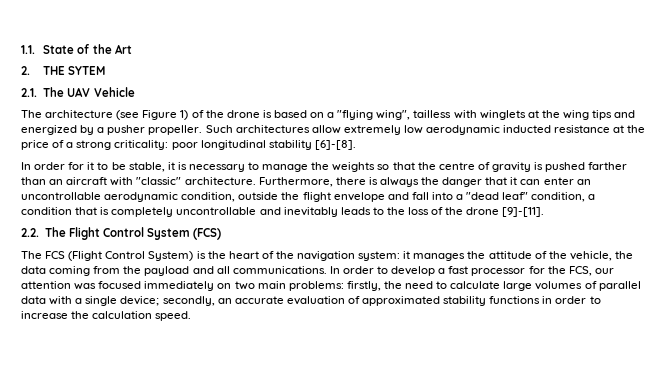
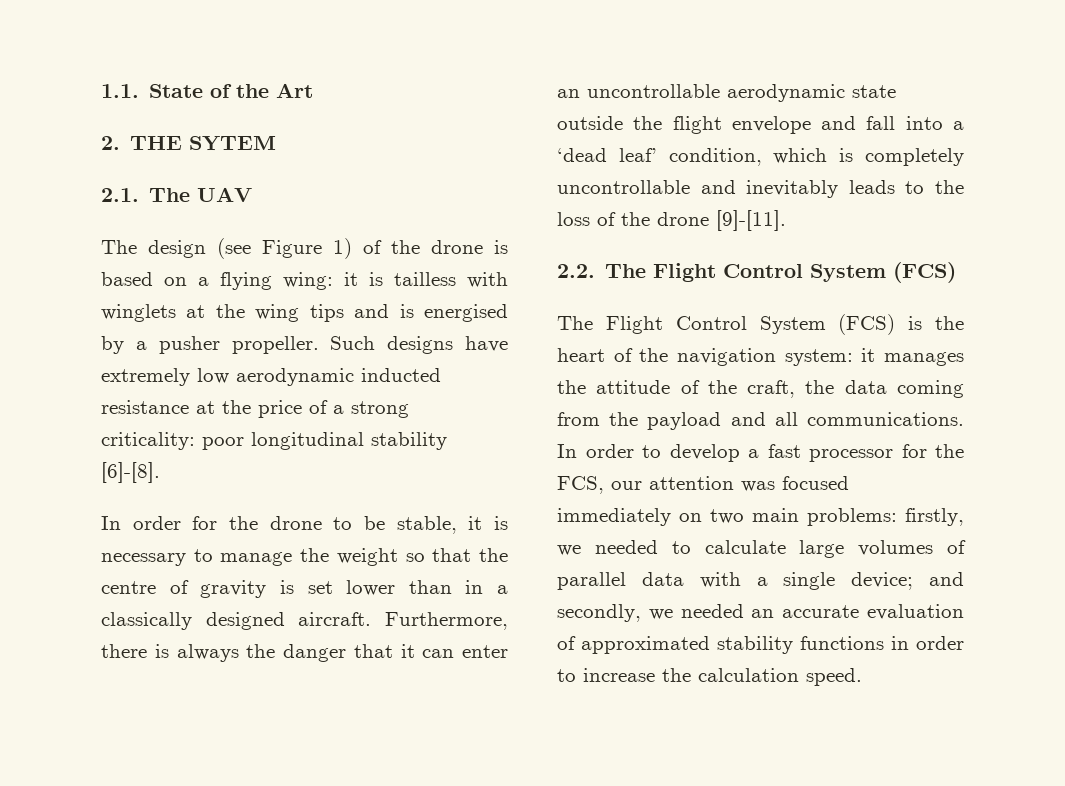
[93,87,135,97] [21,110,114,118] Vehicle // The architecture -> [101,240,206,258] // The design
[337,110,411,120] "flying wing", -> [220,272,383,290] flying wing: it is
[21,125,77,135] energized -> [399,304,508,322] is energised
[235,125,341,134] architectures allow -> [387,336,508,354] designs have
[87,162,95,170] it -> [229,516,322,530] the drone
[332,162,376,172] weights -> [336,548,398,566] weight
[545,162,628,172] [21,177,256,186] pushed farther than an aircraft with "classic" architecture. -> [307,580,508,596] [101,612,372,630] set lower than in a classically designed aircraft.
[181,192,236,202] condition, -> [852,85,896,98] state
[466,192,596,202] [21,207,98,215] "dead leaf" condition, a condition that -> [557,148,828,166] ‘dead leaf’ condition, which
[45,251,194,261] FCS (Flight Control System) -> [605,314,896,335] Flight Control System (FCS)
[569,251,612,261] vehicle, -> [747,380,796,398] craft,
[383,281,434,289] the need -> [557,540,658,556] we needed
[162,296,215,306] secondly, -> [929,572,964,586] [557,604,744,622] and secondly, we needed

